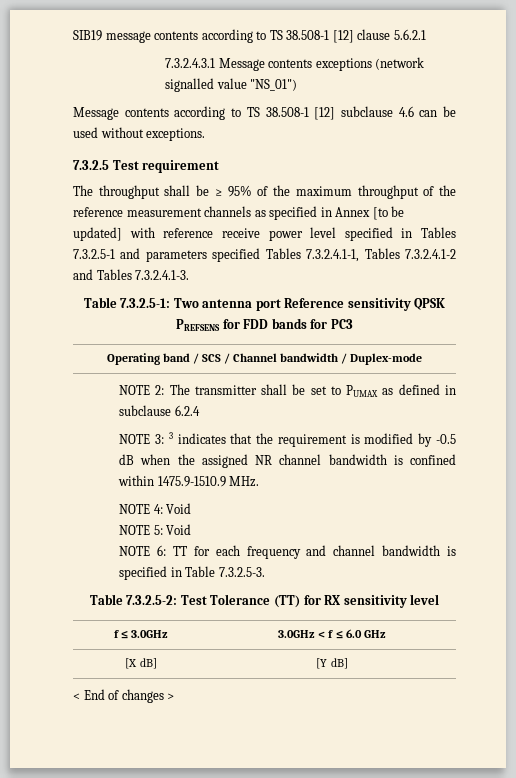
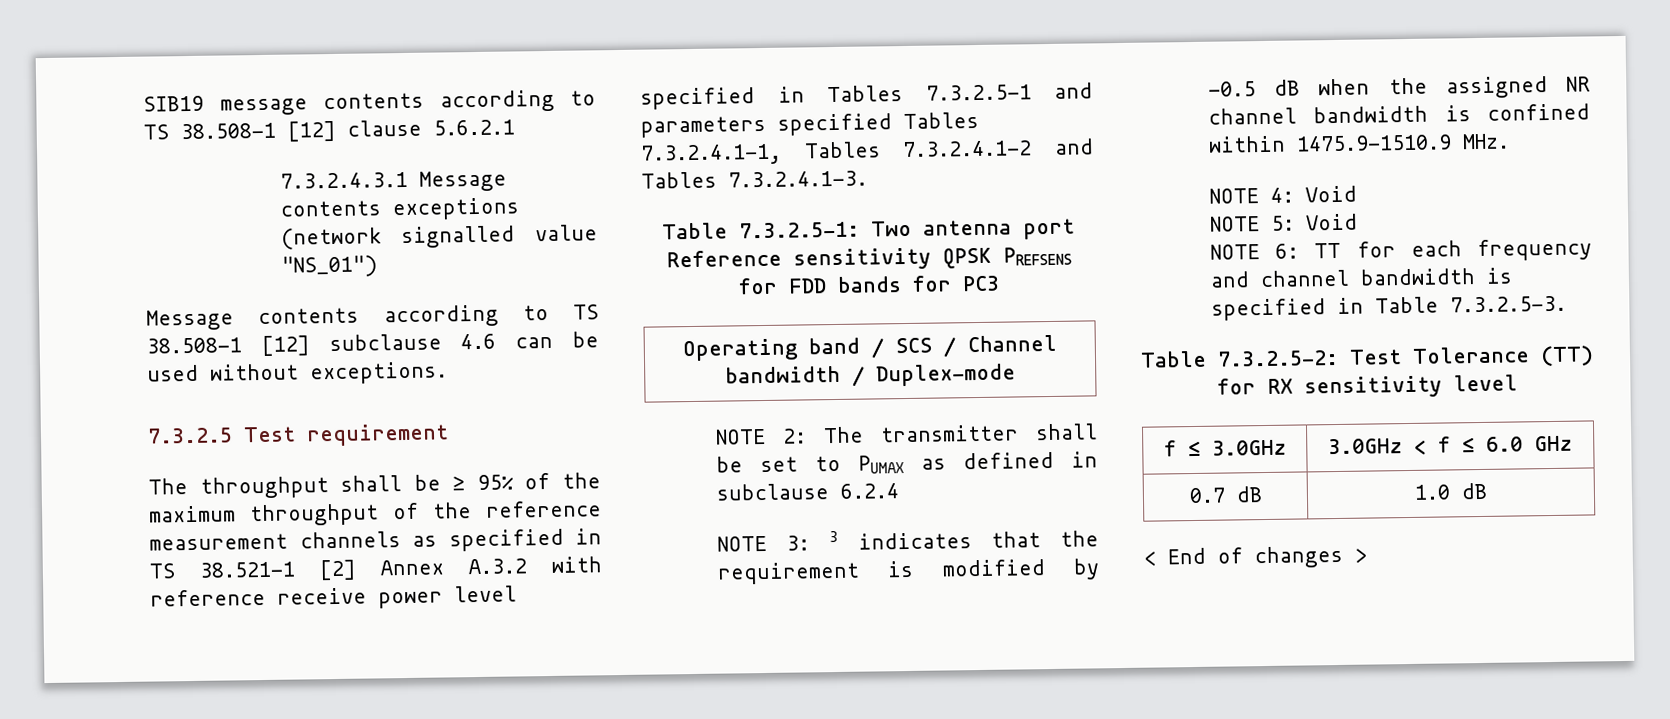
[335,206,405,220] [73,227,122,241] Annex [to be updated] -> [149,558,527,581] TS 38.521-1 [2] Annex A.3.2
[125,658,157,669] [316,658,348,669] [X dB] | [Y dB] -> [1188,486,1263,504] [1414,482,1488,500] 0.7 dB | 1.0 dB

